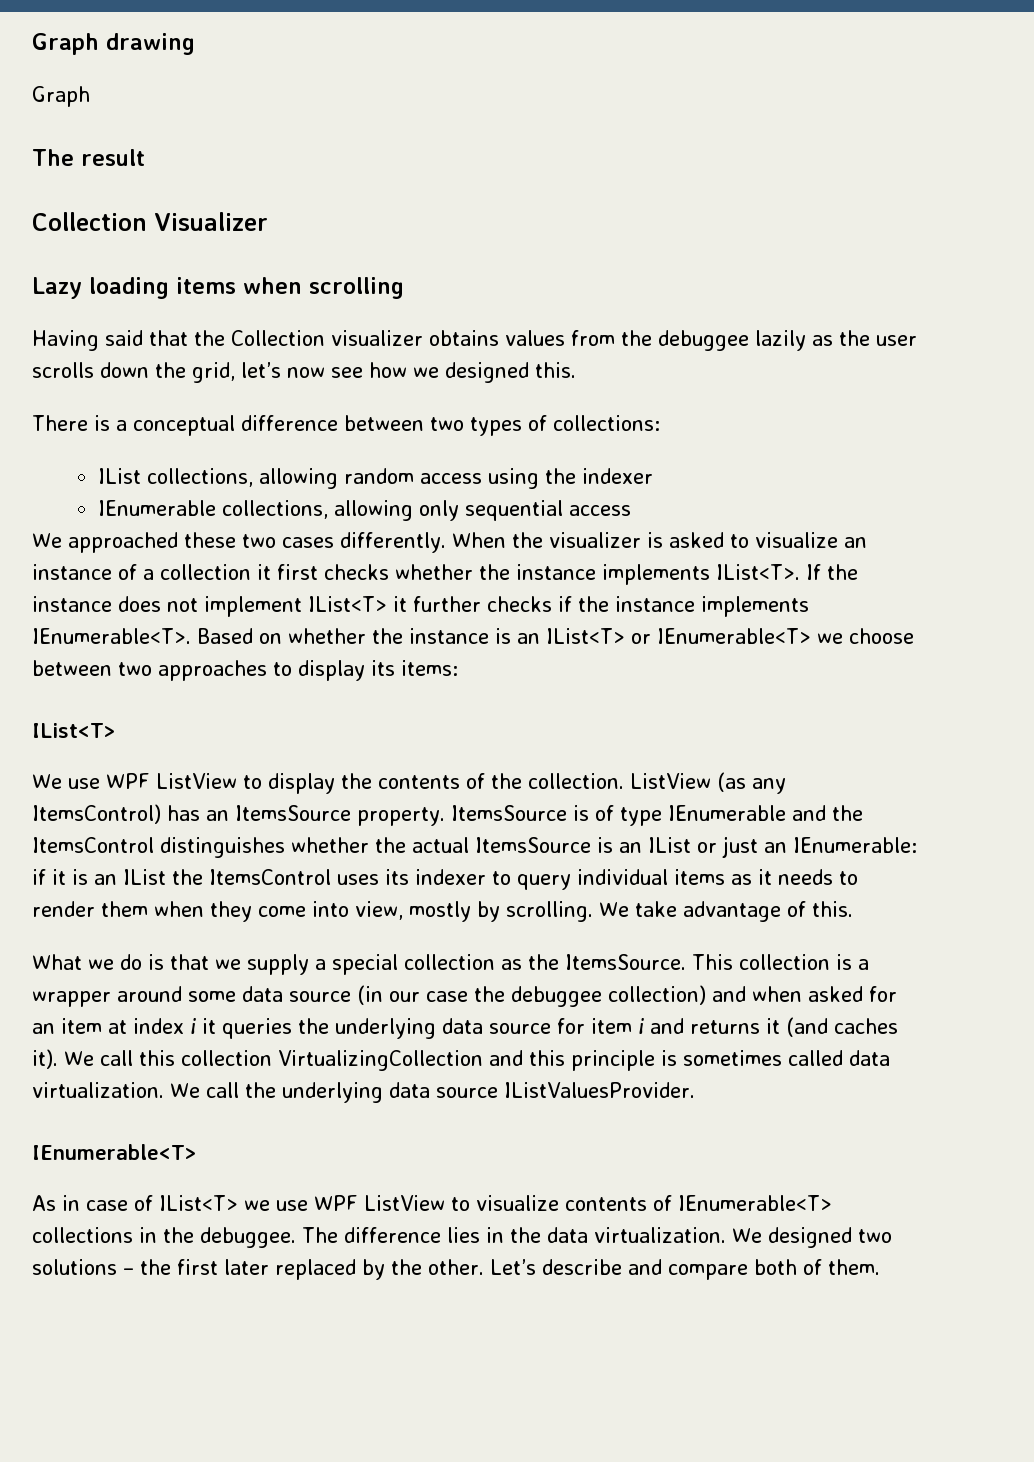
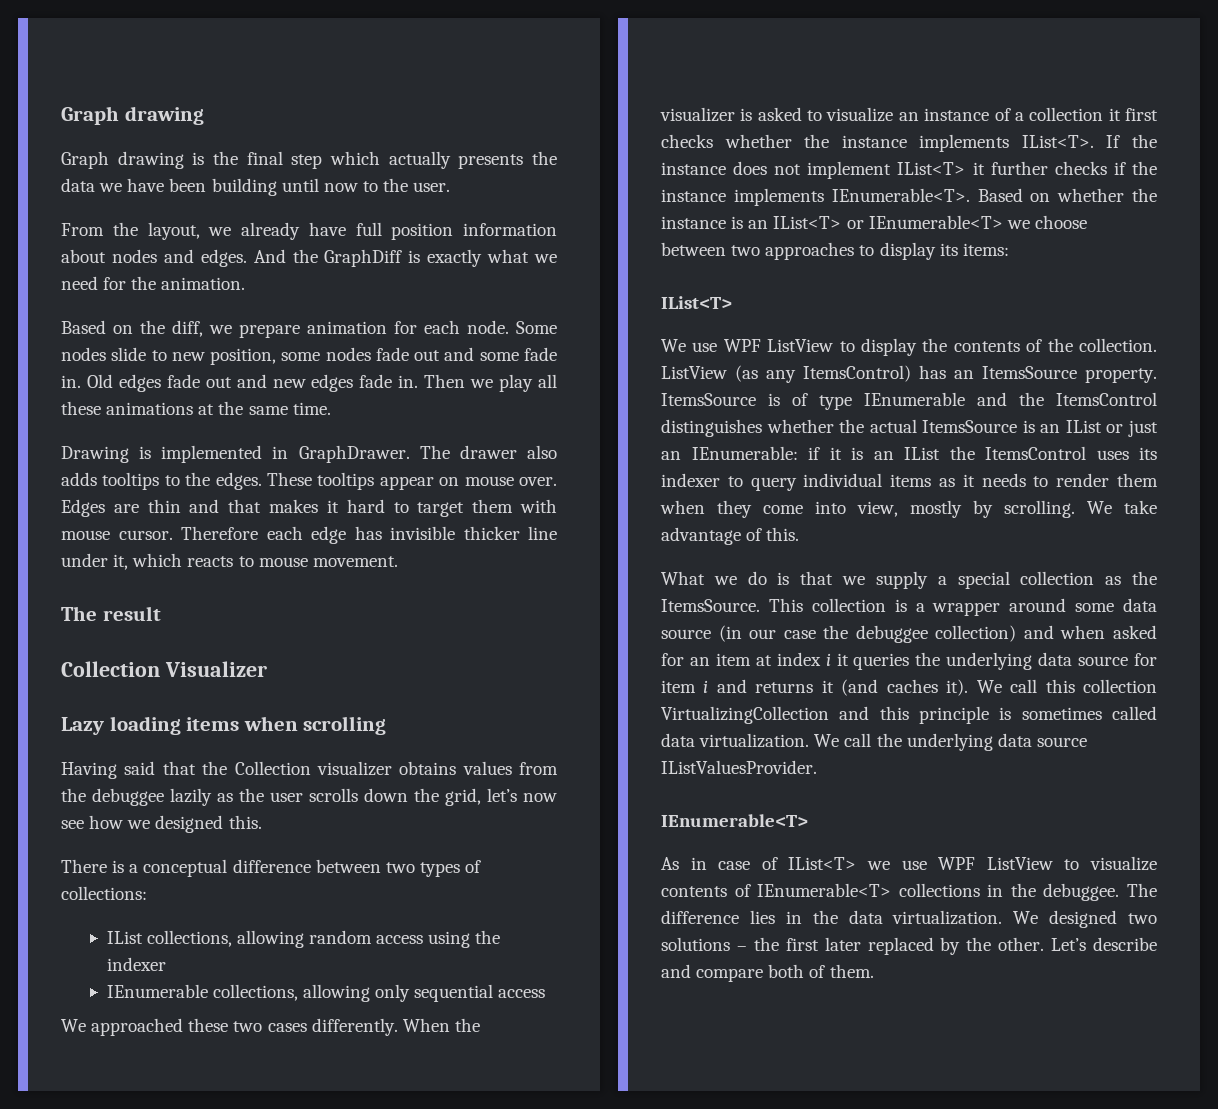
(90, 96) none -> [117,151,557,169] [61,178,451,196] [61,222,557,240] [61,249,557,267] [61,276,246,290] [61,320,557,338] [61,347,557,365] [61,374,557,392] [61,401,331,415] [61,445,557,463] [61,472,557,490] [61,499,557,517] [61,526,557,544] [61,553,398,570] drawing is the final step which actually presents the data we have been building until now to the user. // From the layout, we already have full position information about nodes and edges. And the GraphDiff is exactly what we need for the animation. // Based on the diff, we prepare animation for each node. Some nodes slide to new position, some nodes fade out and some fade in. Old edges fade out and new edges fade in. Then we play all these animations at the same time. // Drawing is implemented in GraphDrawer. The drawer also adds tooltips to the edges. These tooltips appear on mouse over. Edges are thin and that makes it hard to target them with mouse cursor. Therefore each edge has invisible thicker line under it, which reacts to mouse movement.

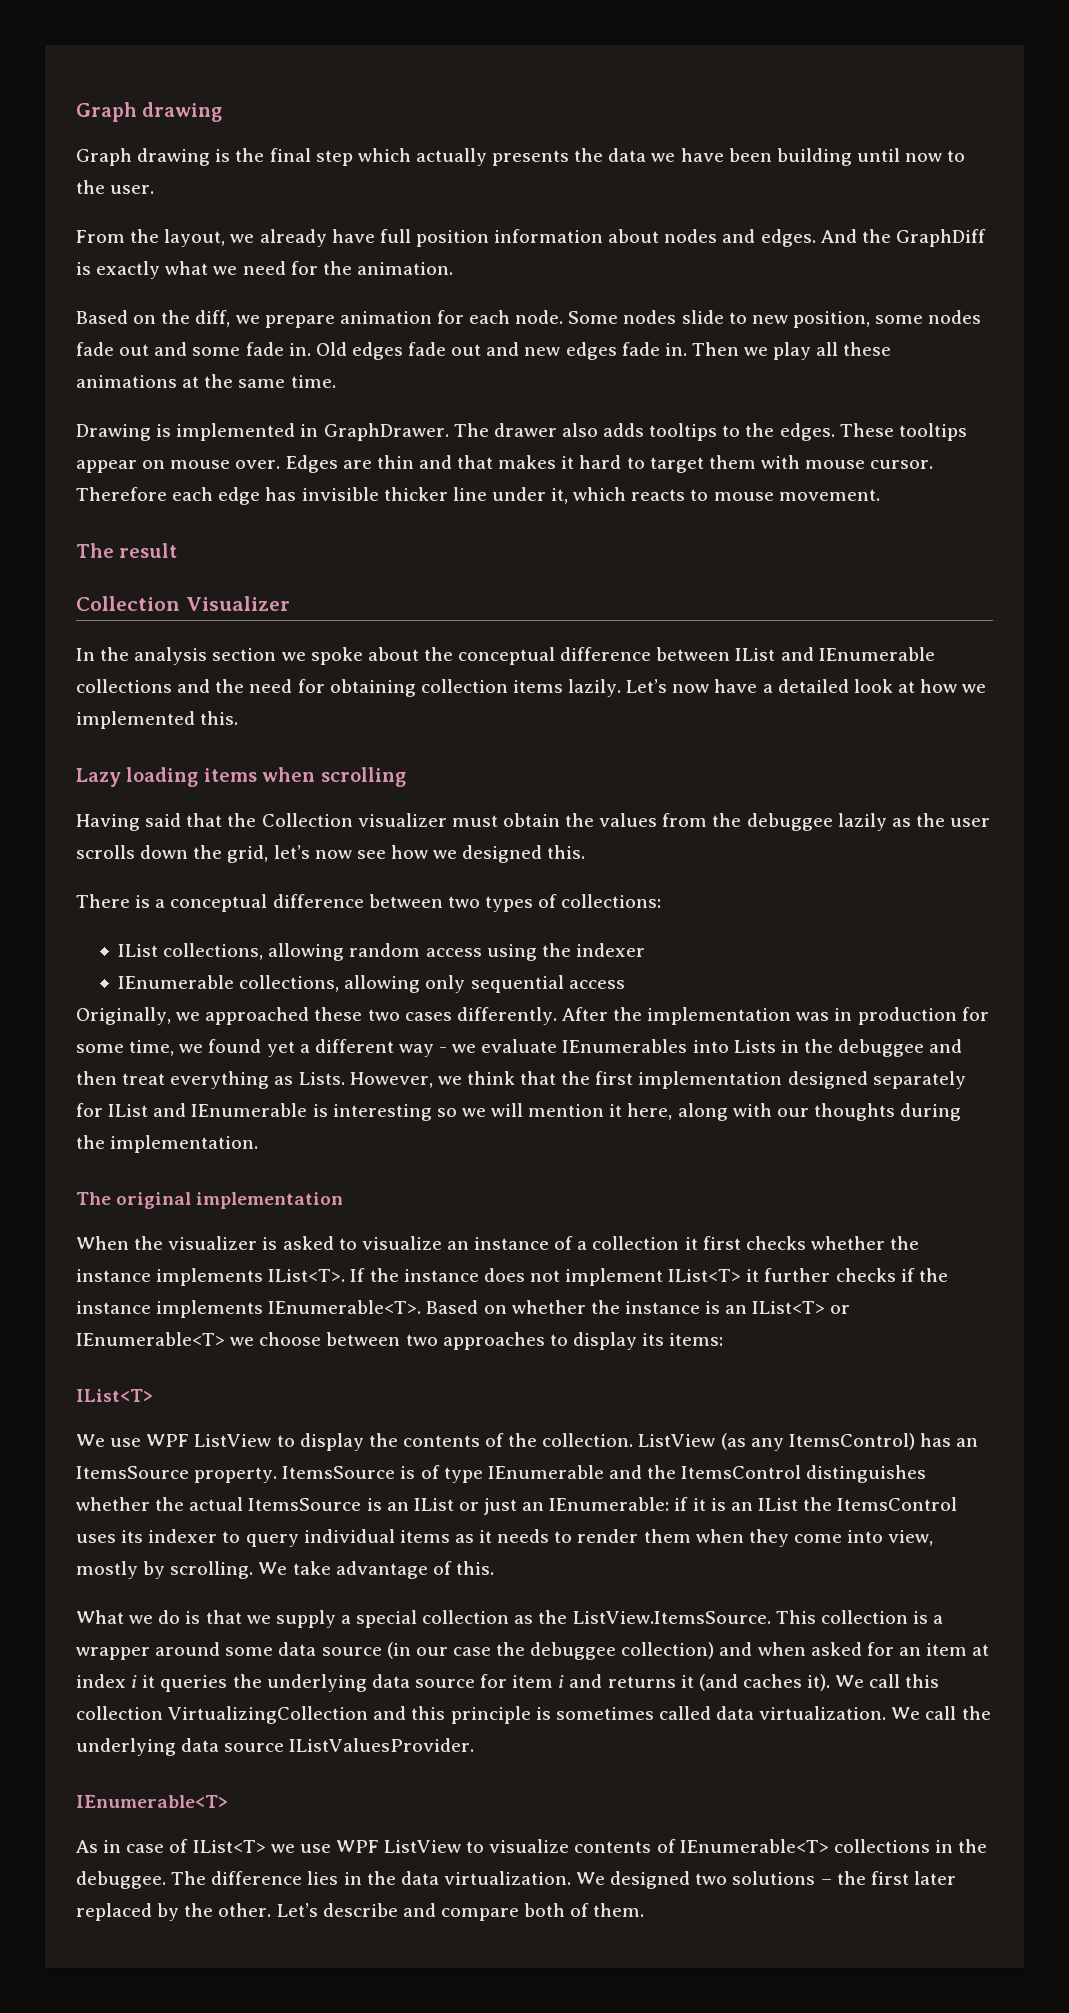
(267, 669) none -> [76,647,935,665] [76,679,987,697] [76,711,239,729] // In the analysis section we spoke about the conceptual difference between IList and IEnumerable collections and the need for obtaining collection items lazily. Let’s now have a detailed look at how we implemented this.
[399,761,457,775] obtains -> [451,813,595,827] must obtain the
[61,1019,86,1032] We -> [76,1007,201,1025] Originally, we
(398, 1027) none -> [561,1007,989,1025] [76,1039,963,1057] [76,1071,966,1089] [76,1103,962,1121] [76,1135,259,1153] [76,1192,344,1209] After the implementation was in production for some time, we found yet a different way - we evaluate IEnumerables into Lists in the debuggee and then treat everything as Lists. However, we think that the first implementation designed separately for IList and IEnumerable is interesting so we will mention it here, along with our thoughts during the implementation. // The original implementation //
[661,599,760,612] ItemsSource. -> [572,1611,771,1624] ListView.ItemsSource.

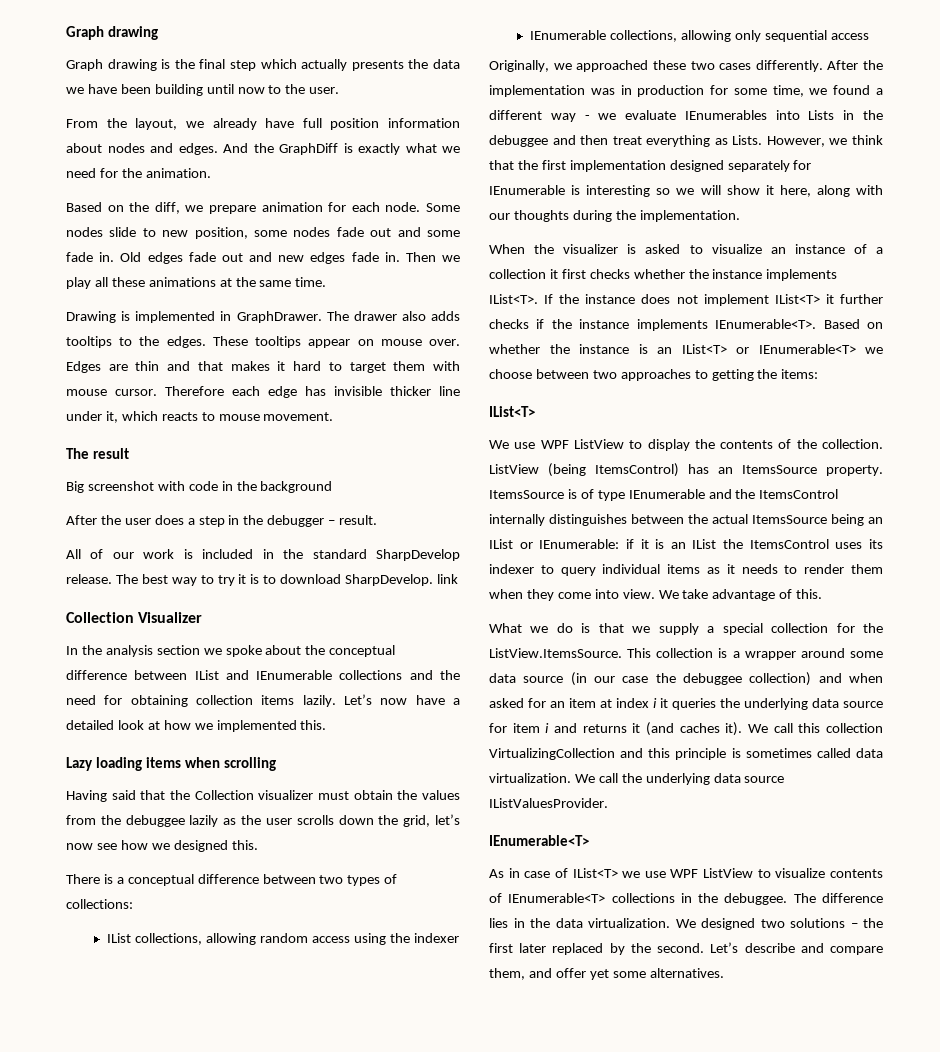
(178, 550) none -> [66,481,333,493] [66,515,378,527] [66,549,461,561] [66,574,459,586] // Big screenshot with code in the background // After the user does a step in the debugger – result. // All of our work is included in the standard SharpDevelop release. The best way to try it is to download SharpDevelop. link
[266,1041,295,1057] yet -> (871, 90) none
[108,1103,187,1117] IList and -> (812, 165) none
[528,1104,605,1117] mention -> [726,185,760,195] show
[76,1192,344,1209] // The original implementation -> (740, 216) none
[572,1332,665,1350] display its -> [711,369,778,381] getting the
[720,1433,784,1451] (as any -> [548,463,586,477] (being
[806,1465,927,1483] [76,1497,150,1511] distinguishes whether -> [489,514,684,526] internally distinguishes between
[366,1498,382,1511] is -> [831,514,864,526] being
[484,1498,545,1515] just an -> (533, 545) none
[888,1530,934,1546] [76,1561,254,1579] view, mostly by scrolling. -> [622,589,655,599] view.
[514,1615,534,1624] as -> [836,623,855,633] for
[218,1903,272,1917] other. -> [657,943,705,953] second.
[524,1903,645,1917] both of them. -> [489,968,724,980] them, and offer yet some alternatives.

